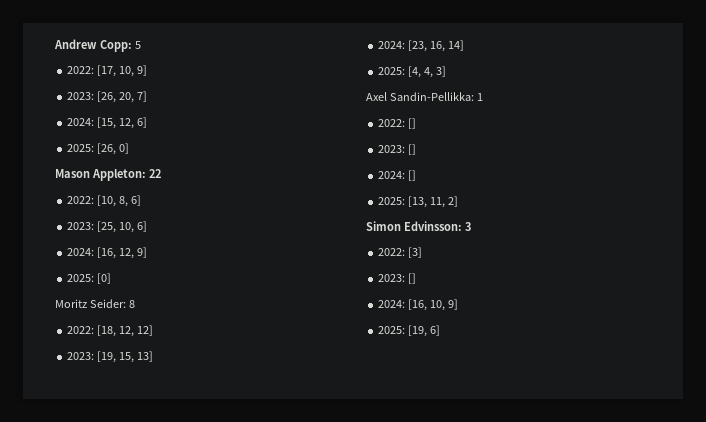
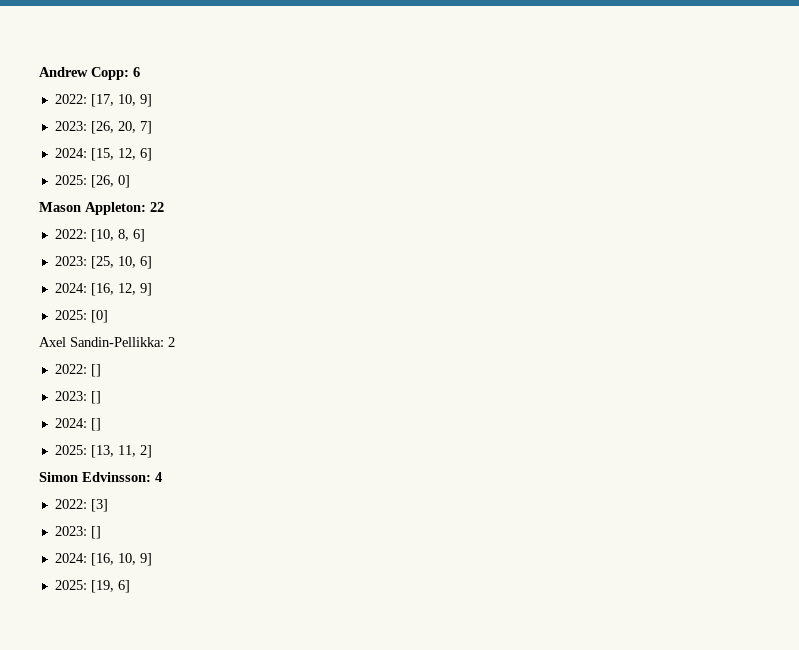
[134,41,141,49] 5 -> [133,67,140,77] 6
[55,299,135,308] [67,325,154,337] [67,351,154,363] [378,40,465,52] [378,66,447,78] // Moritz Seider: 8 // 2022: [18, 12, 12] // 2023: [19, 15, 13] // 2024: [23, 16, 14] // 2025: [4, 4, 3] -> (108, 316) none
[476,93,483,101] 1 -> [168,337,175,347] 2
[464,222,471,231] 3 -> [155,472,162,482] 4

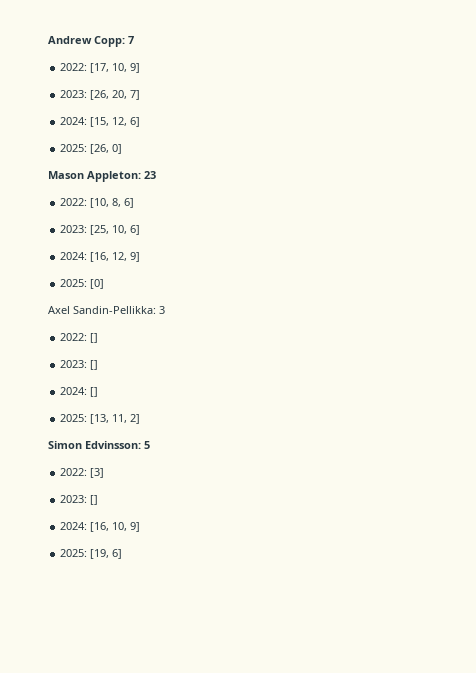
[133,67,140,77] 6 -> [128,36,134,44] 7
[150,202,164,212] 22 -> [144,171,156,179] 23
[168,337,175,347] 2 -> [159,306,165,314] 3
[155,472,162,482] 4 -> [144,441,150,449] 5

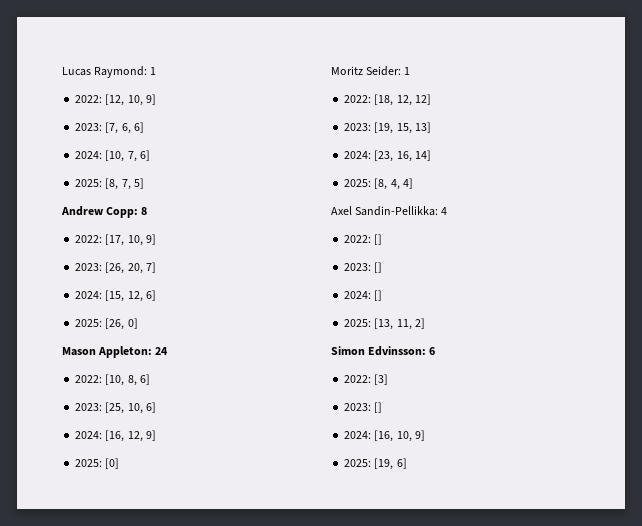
(48, 40) none -> [62,66,157,78] [75,94,156,106] [75,122,144,134] [75,150,150,162] [75,178,144,190] Lucas Raymond: 1 // 2022: [12, 10, 9] // 2023: [7, 6, 6] // 2024: [10, 7, 6] // 2025: [8, 7, 5] //
[128,36,134,44] 7 -> [141,207,148,215] 8
[144,171,156,179] 23 -> [155,347,169,355] 24
(105, 284) none -> [331,66,411,76] [344,94,431,106] [344,122,431,134] [344,150,431,162] [344,178,413,190] // Moritz Seider: 1 // 2022: [18, 12, 12] // 2023: [19, 15, 13] // 2024: [23, 16, 14] // 2025: [8, 4, 4]
[159,306,165,314] 3 -> [441,207,448,215] 4
[144,441,150,449] 5 -> [429,347,436,355] 6

